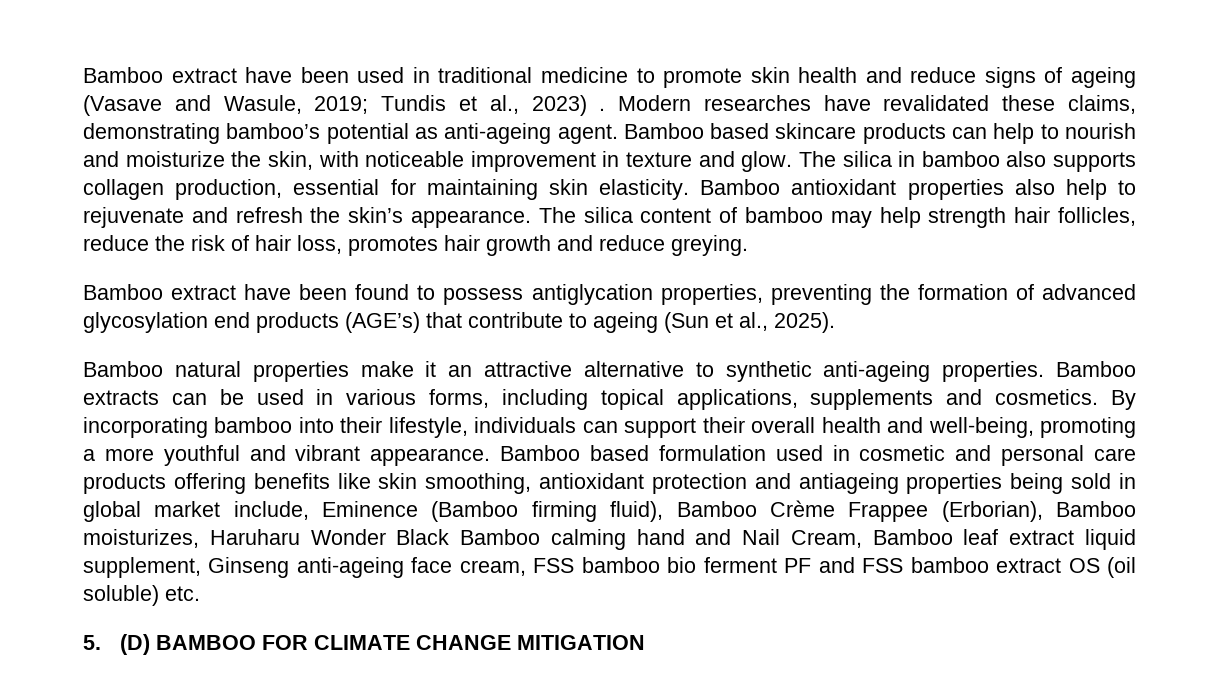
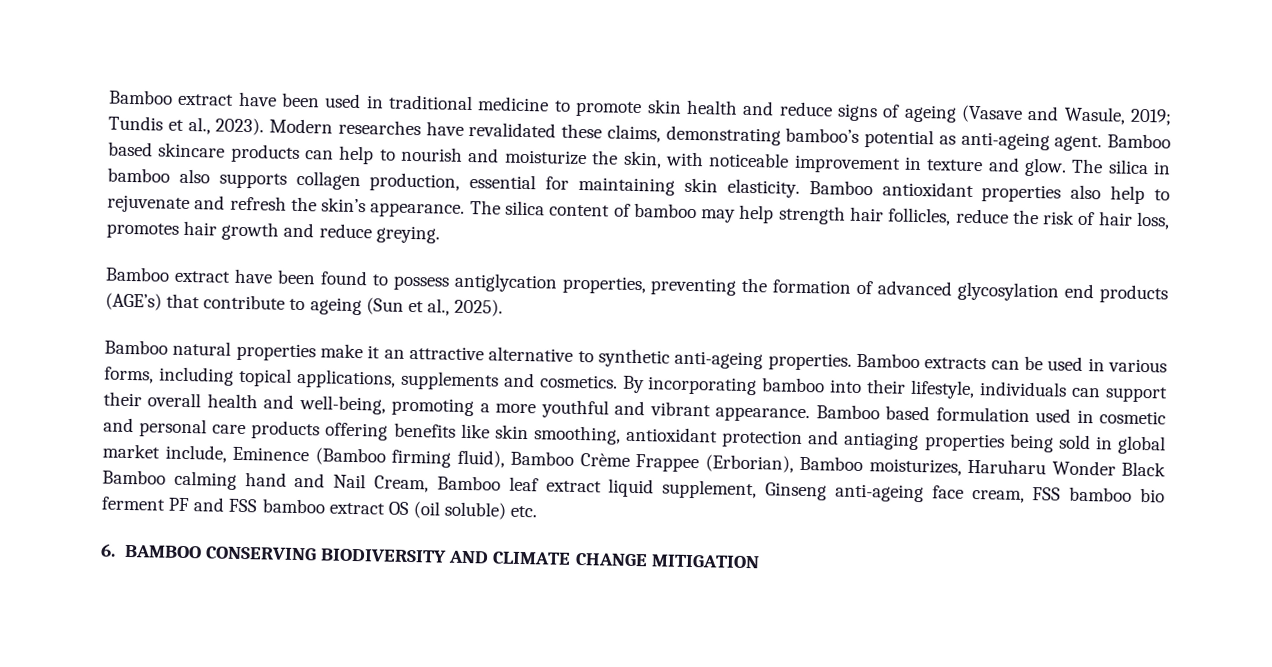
[531,95,606,116] 2023) . -> [215,117,265,136] 2023).
[798,473,899,494] antiageing -> [843,431,920,451] antiaging
[83,634,308,655] 5. (D) BAMBOO FOR -> [100,543,490,564] 6. BAMBOO CONSERVING BIODIVERSITY AND

